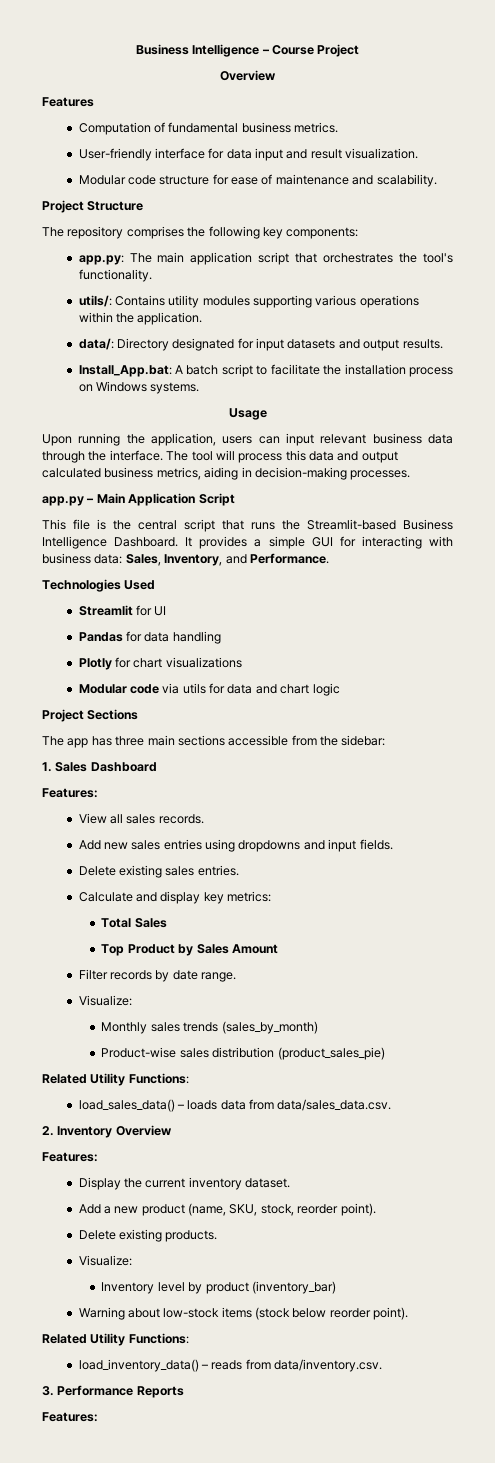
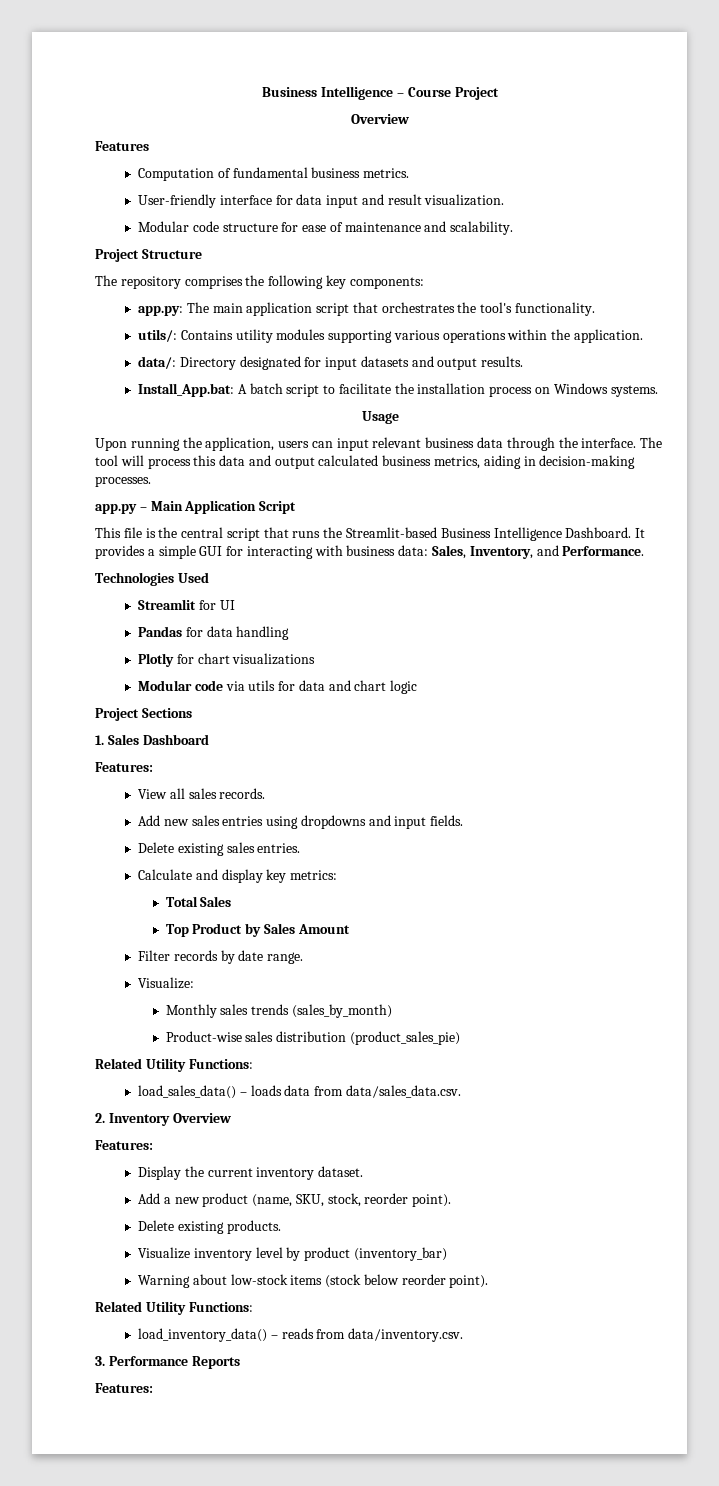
[42,735,386,748] // The app has three main sections accessible from the sidebar: -> (192, 713) none
[78,1255,132,1266] [101,1282,155,1294] Visualize: // Inventory -> [137,1247,252,1261] Visualize inventory

